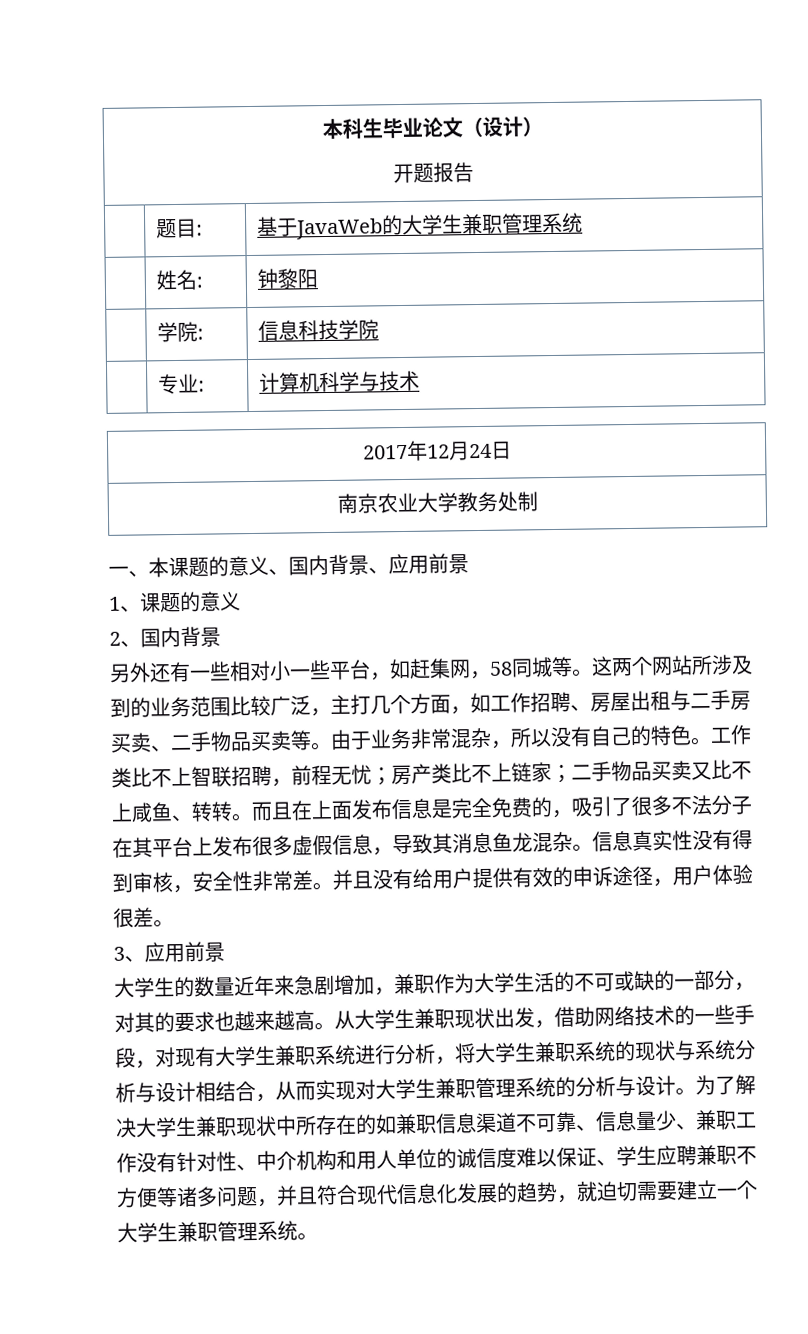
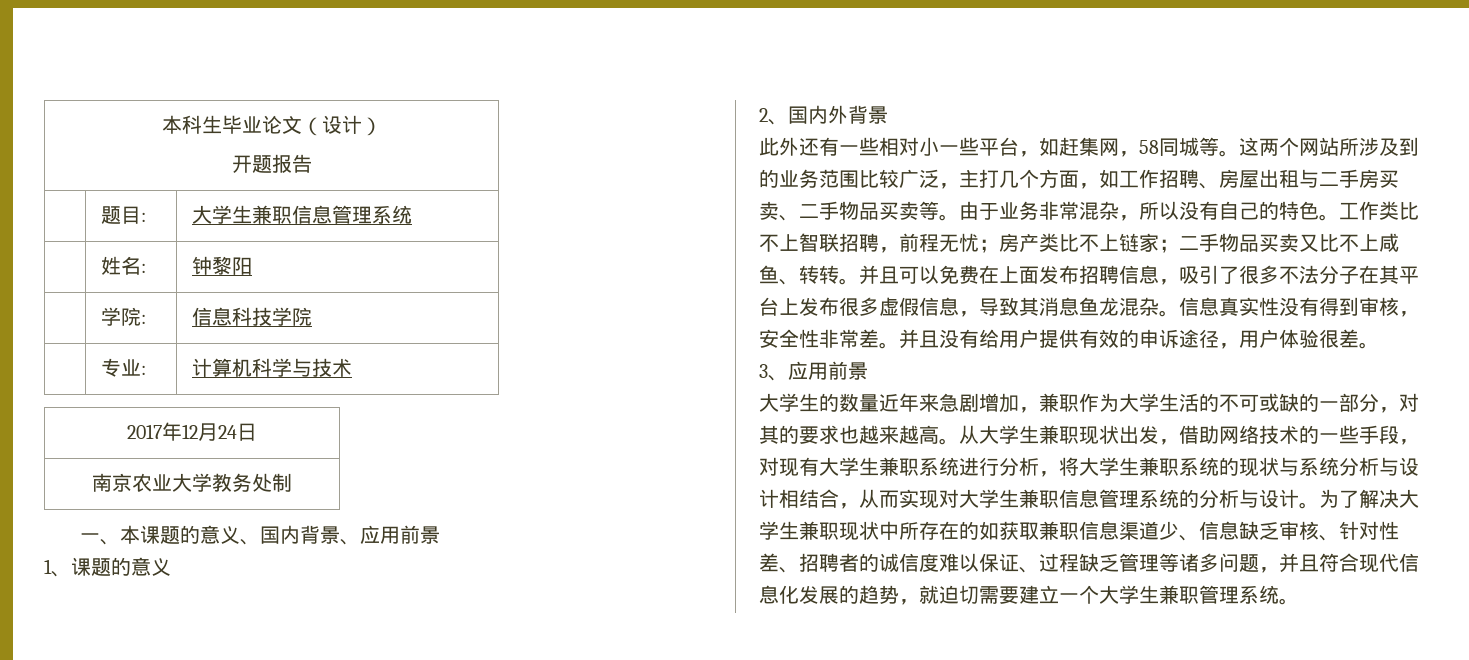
[256,213,503,240] 基于JavaWeb的大学生兼职 -> [191,205,332,224] 大学生兼职信息
(181, 637) none -> [828,105,848,124] 外
[109,663,131,683] 另 -> [759,137,779,156] 此
[251,797,553,822] 而且在上面发布信息是完全免费的 -> [859,265,1159,285] 并且可以免费在上面发布招聘信息
(476, 1089) none -> [1059,489,1099,508] 信息
(397, 1124) none -> [999,521,1039,540] 获取
[515,1109,757,1133] [116,1148,437,1173] 不可靠、信息量少、兼职工作没有针对性、中介机构和用人单位 -> [1159,521,1399,541] [759,553,859,573] 少、信息缺乏审核、针对性差、招聘者
[616,1144,757,1167] [116,1187,158,1208] 学生应聘兼职不方便 -> [1039,553,1159,572] 过程缺乏管理

